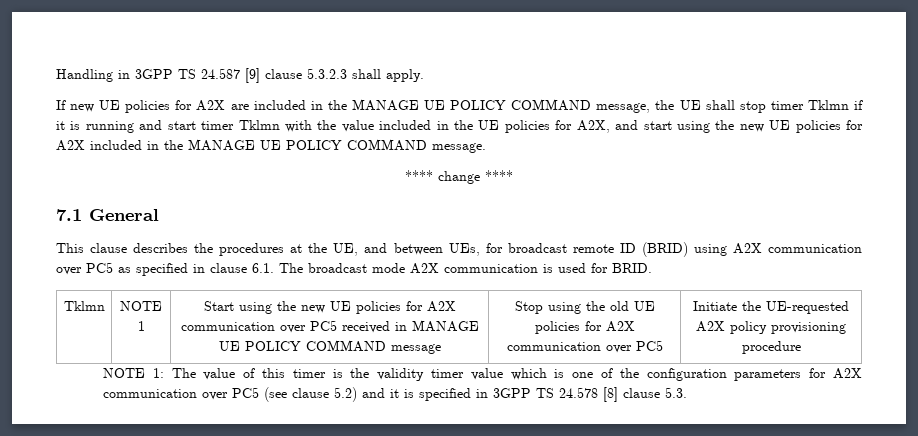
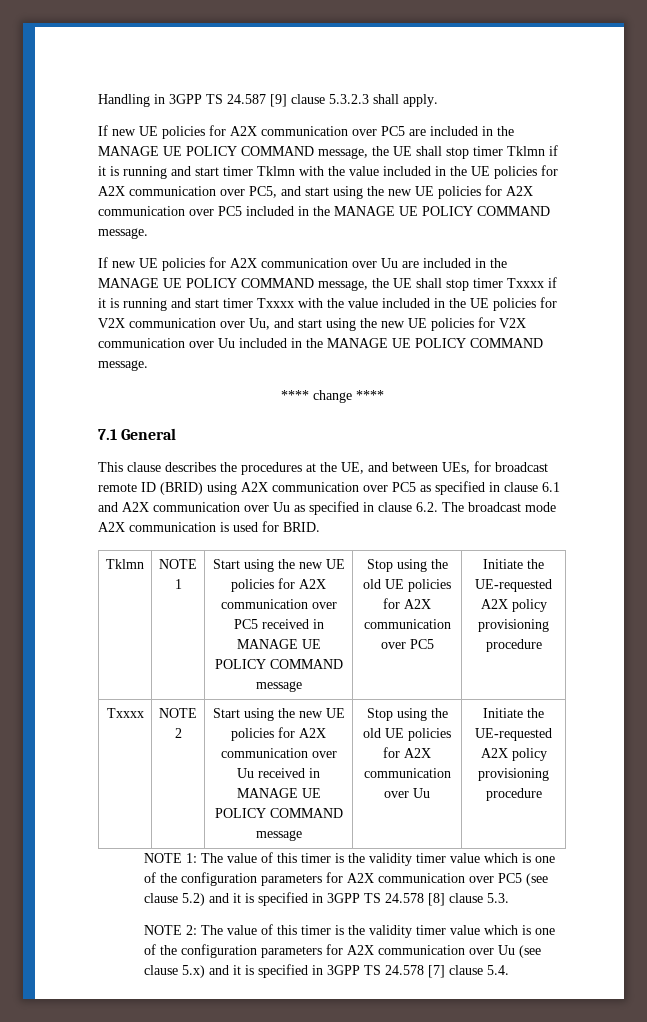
(226, 105) none -> [261,126,405,136] communication over PC5
[576,120,610,133] A2X, -> [98,186,277,198] A2X communication over PC5,
(85, 145) none -> [98,206,550,216] [98,228,148,239] [98,257,507,271] [98,277,557,291] [98,297,557,311] [98,317,526,331] [98,338,235,348] communication over PC5 included in the MANAGE UE POLICY COMMAND message. // If new UE policies for A2X communication over Uu are included in the MANAGE UE POLICY COMMAND message, the UE shall stop timer Txxxx if it is running and start timer Txxxx with the value included in the UE policies for V2X communication over Uu, and start using the new UE policies for V2X communication over Uu
[252,263,274,273] 6.1. -> [542,482,560,492] [98,501,438,515] 6.1 and A2X communication over Uu as specified in clause 6.2.
(801, 347) none -> [106,708,144,718] [159,708,197,718] [174,728,182,738] [212,708,345,721] [231,727,326,741] [220,748,337,758] [237,768,320,778] [236,788,321,798] [214,808,343,818] [255,830,302,841] [366,708,448,721] [363,728,451,741] [383,747,431,758] [363,768,451,778] [384,788,430,798] [483,708,544,718] [475,728,552,741] [480,748,547,761] [478,768,549,781] [485,788,542,801] // Txxxx | NOTE 2 | Start using the new UE policies for A2X communication over Uu received in MANAGE UE POLICY COMMAND message | Stop using the old UE policies for A2X communication over Uu | Initiate the UE-requested A2X policy provisioning procedure
(688, 392) none -> [144,924,556,938] [144,944,542,958] [144,964,510,978] // NOTE 2: The value of this timer is the validity timer value which is one of the configuration parameters for A2X communication over Uu (see clause 5.x) and it is specified in 3GPP TS 24.578 [7] clause 5.4.

